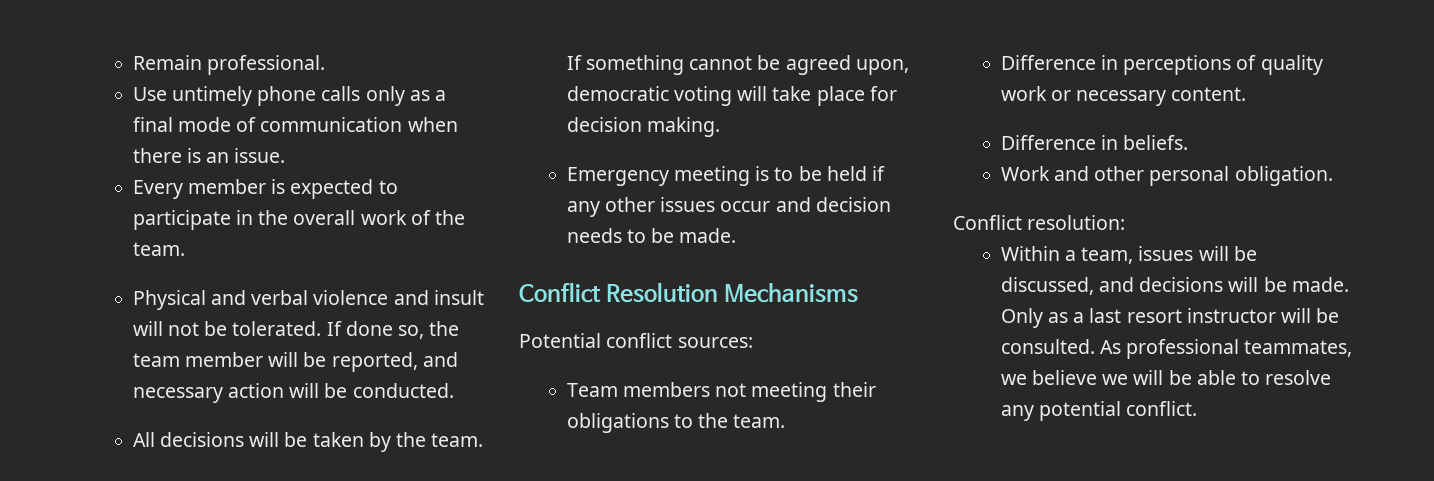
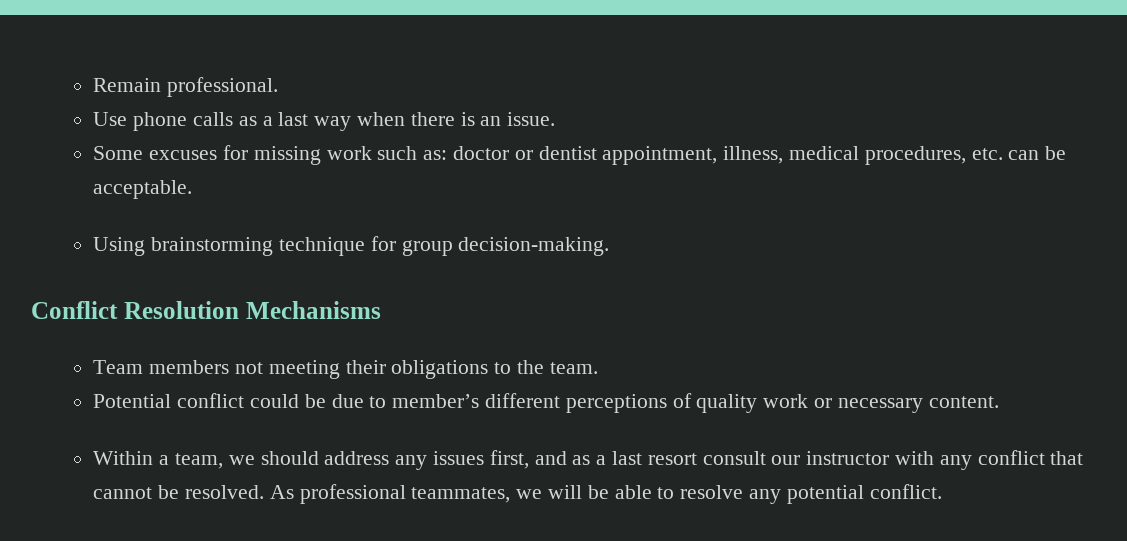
[171,86,252,106] untimely -> (128, 119) none
[365,86,447,106] [132,117,403,132] only as a final mode of communication -> [238,112,352,131] as a last way
[132,179,398,199] [132,210,466,230] [132,242,185,256] [132,290,484,310] [132,321,460,339] [132,352,458,372] [132,383,454,403] [132,432,484,452] [566,55,909,75] [566,86,897,106] [566,117,720,137] [566,166,886,186] [566,197,891,217] [566,228,737,243] Every member is expected to participate in the overall work of the team. // Physical and verbal violence and insult will not be tolerated. If done so, the team member will be reported, and necessary action will be conducted. // All decisions will be taken by the team. If something cannot be agreed upon, democratic voting will take place for decision making. // Emergency meeting is to be held if any other issues occur and decision needs to be made. -> [93,145,1067,165] [93,180,193,199] [93,236,610,256] Some excuses for missing work such as: doctor or dentist appointment, illness, medical procedures, etc. can be acceptable. // Using brainstorming technique for group decision-making.
[519,333,753,348] // Potential conflict sources: -> (381, 310) none
[1000,55,1118,70] Difference in -> [93,393,561,408] Potential conflict could be due to member’s different
[1000,135,1189,150] [1000,166,1333,186] [953,215,1126,230] [1000,246,1257,264] [1000,277,1349,295] [1000,308,1340,328] [1000,339,1095,354] Difference in beliefs. // Work and other personal obligation. // Conflict resolution: // Within a team, issues will be discussed, and decisions will be made. Only as a last resort instructor will be consulted. -> [93,450,1084,470] [93,485,264,499] Within a team, we should address any issues first, and as a last resort consult our instructor with any conflict that cannot be resolved.
[1031,370,1129,385] believe we -> (543, 494) none

